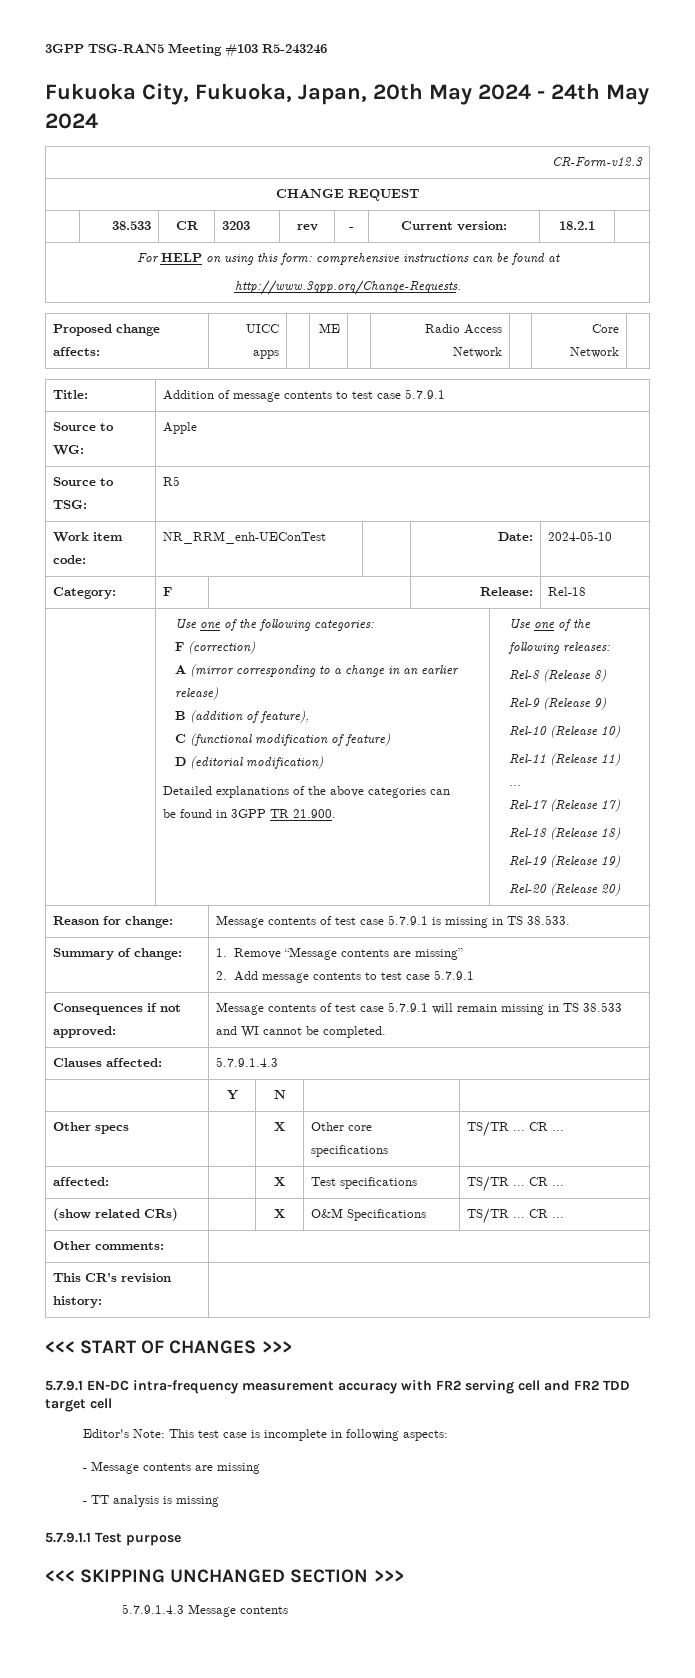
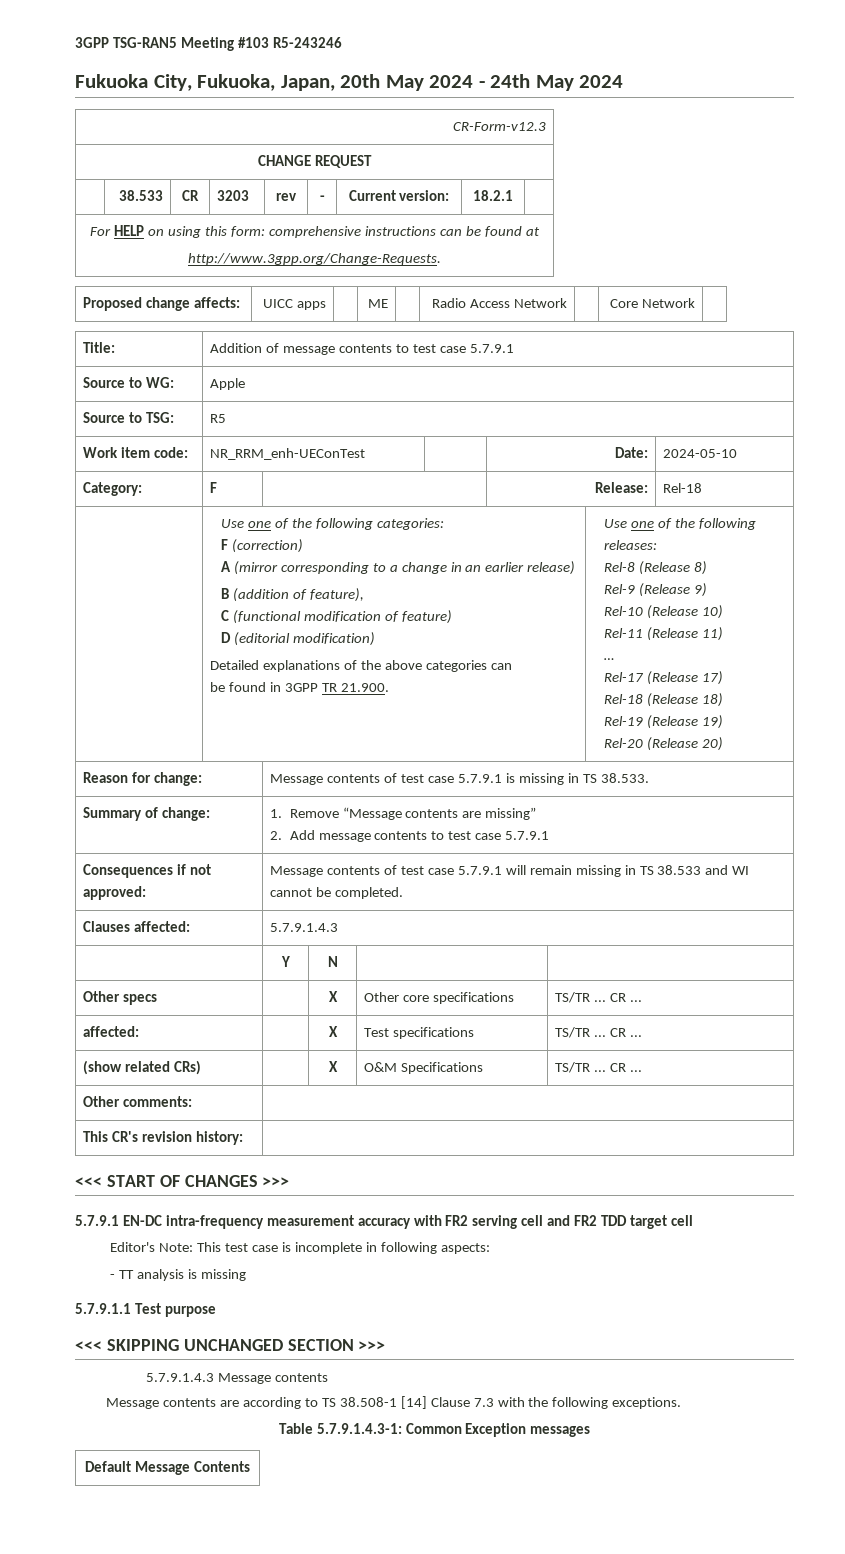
[83,1461,261,1474] // - Message contents are missing -> (490, 1248) none
(288, 1610) none -> [106,1396,682,1409] [278,1423,591,1437] [85,1461,250,1475] // Message contents are according to TS 38.508-1 [14] Clause 7.3 with the following exceptions. // Table 5.7.9.1.4.3-1: Common Exception messages // Default Message Contents

